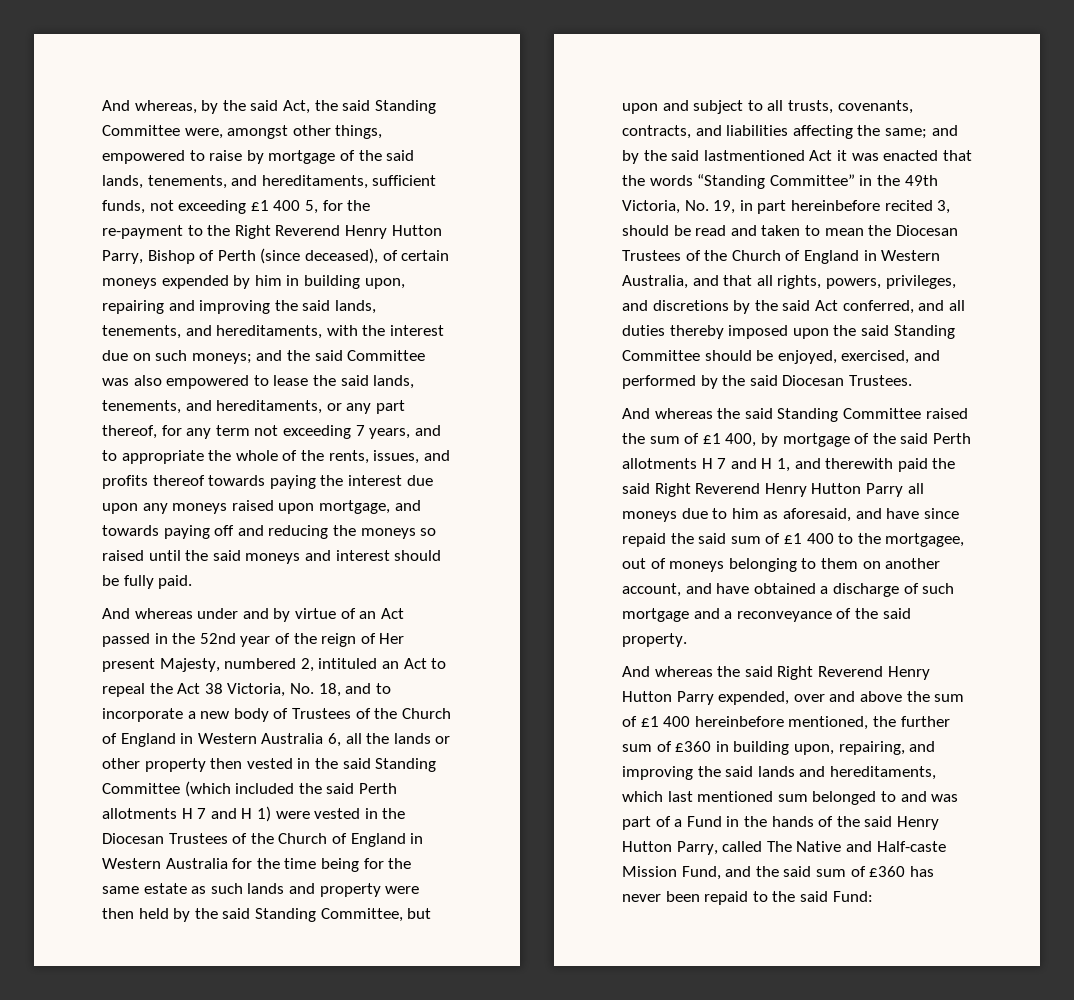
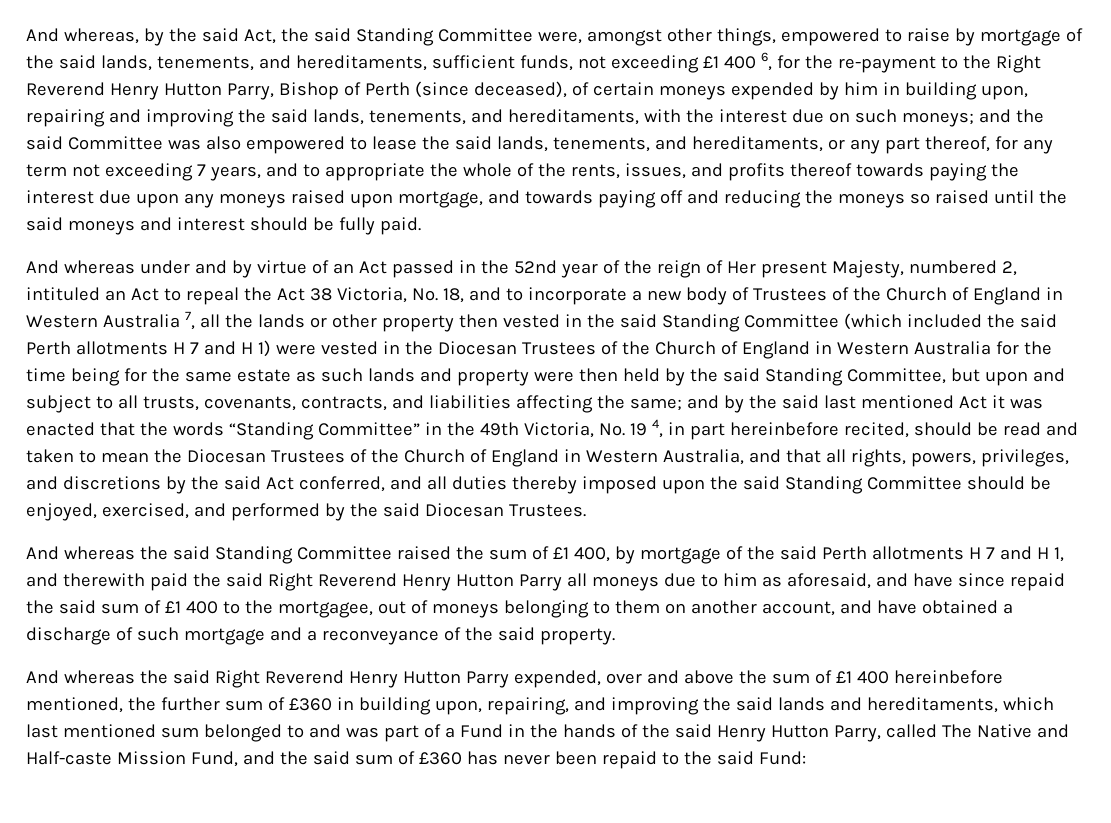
[304,200,318,214] 5, -> [760,52,772,71] 6,
[327,733,341,747] 6, -> [184,311,195,330] 7,
[703,150,805,161] lastmentioned -> [823,395,954,409] last mentioned
[713,200,736,214] 19, -> [629,419,663,438] 19 4,
[884,200,951,214] recited 3, -> [843,422,909,438] recited,

